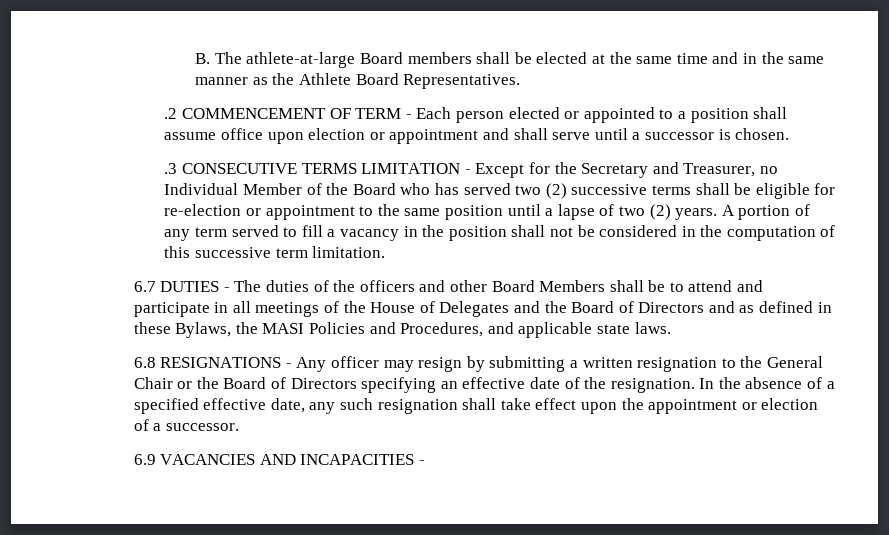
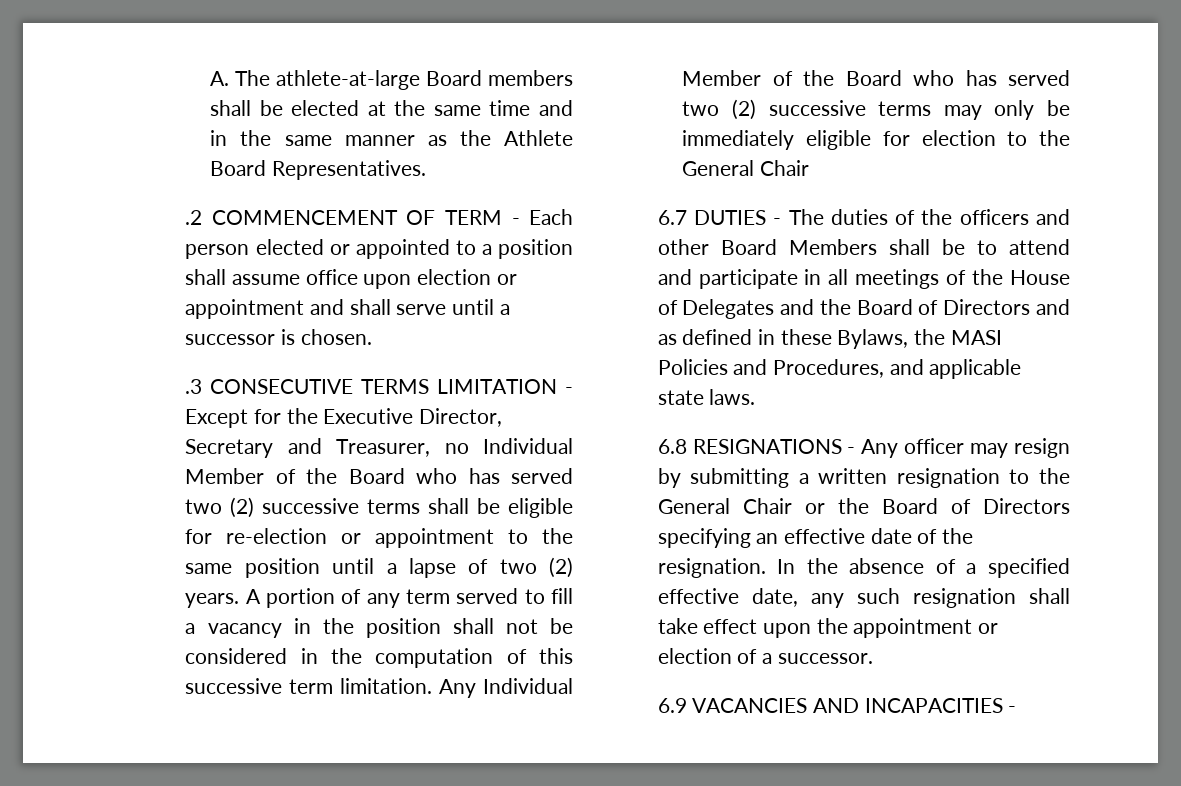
[195,53,211,64] B. -> [210,71,230,86] A.
(577, 168) none -> [323,408,503,427] Executive Director,
(386, 252) none -> [439,678,573,698] [682,70,1070,86] [682,99,1070,120] [682,130,1070,150] [682,160,810,176] Any Individual Member of the Board who has served two (2) successive terms may only be immediately eligible for election to the General Chair

